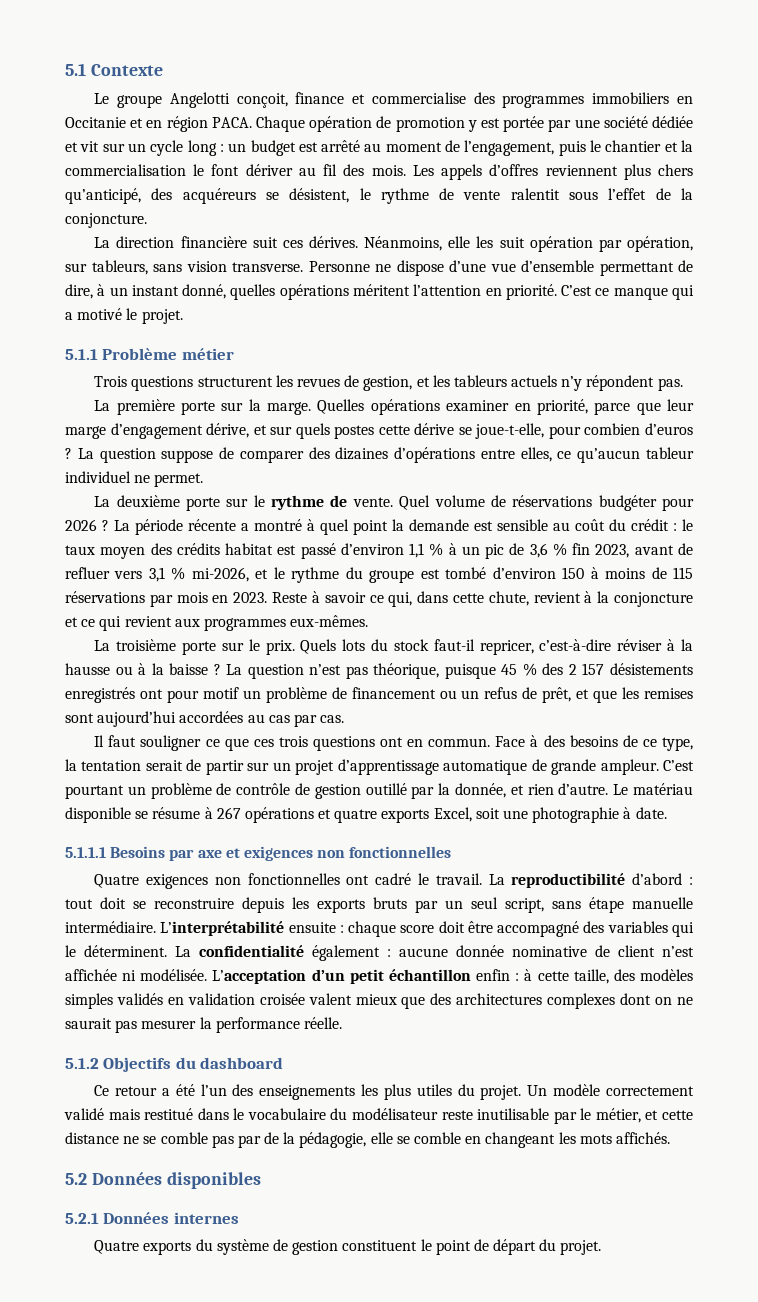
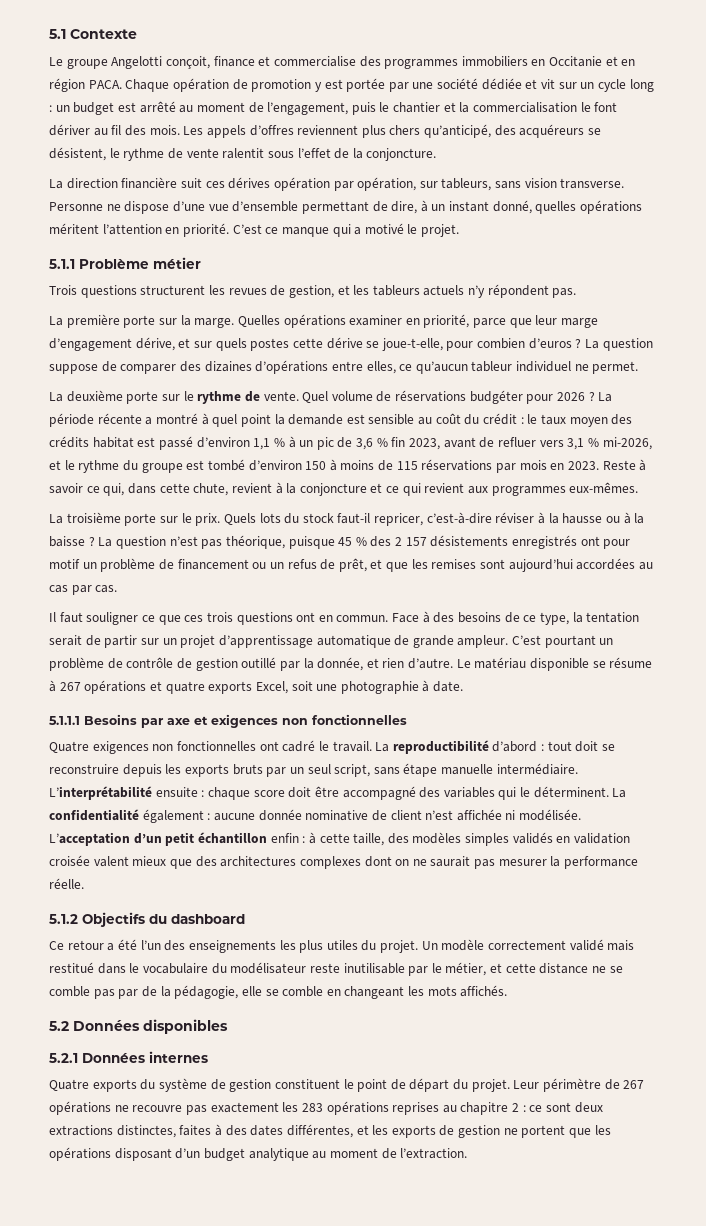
[308,236,525,251] dérives. Néanmoins, elle les suit -> [228,177,271,189] dérives
(602, 1247) none -> [513,1078,645,1092] [49,1101,603,1115] [49,1124,611,1138] [49,1147,468,1161] Leur périmètre de 267 opérations ne recouvre pas exactement les 283 opérations reprises au chapitre 2 : ce sont deux extractions distinctes, faites à des dates différentes, et les exports de gestion ne portent que les opérations disposant d’un budget analytique au moment de l’extraction.

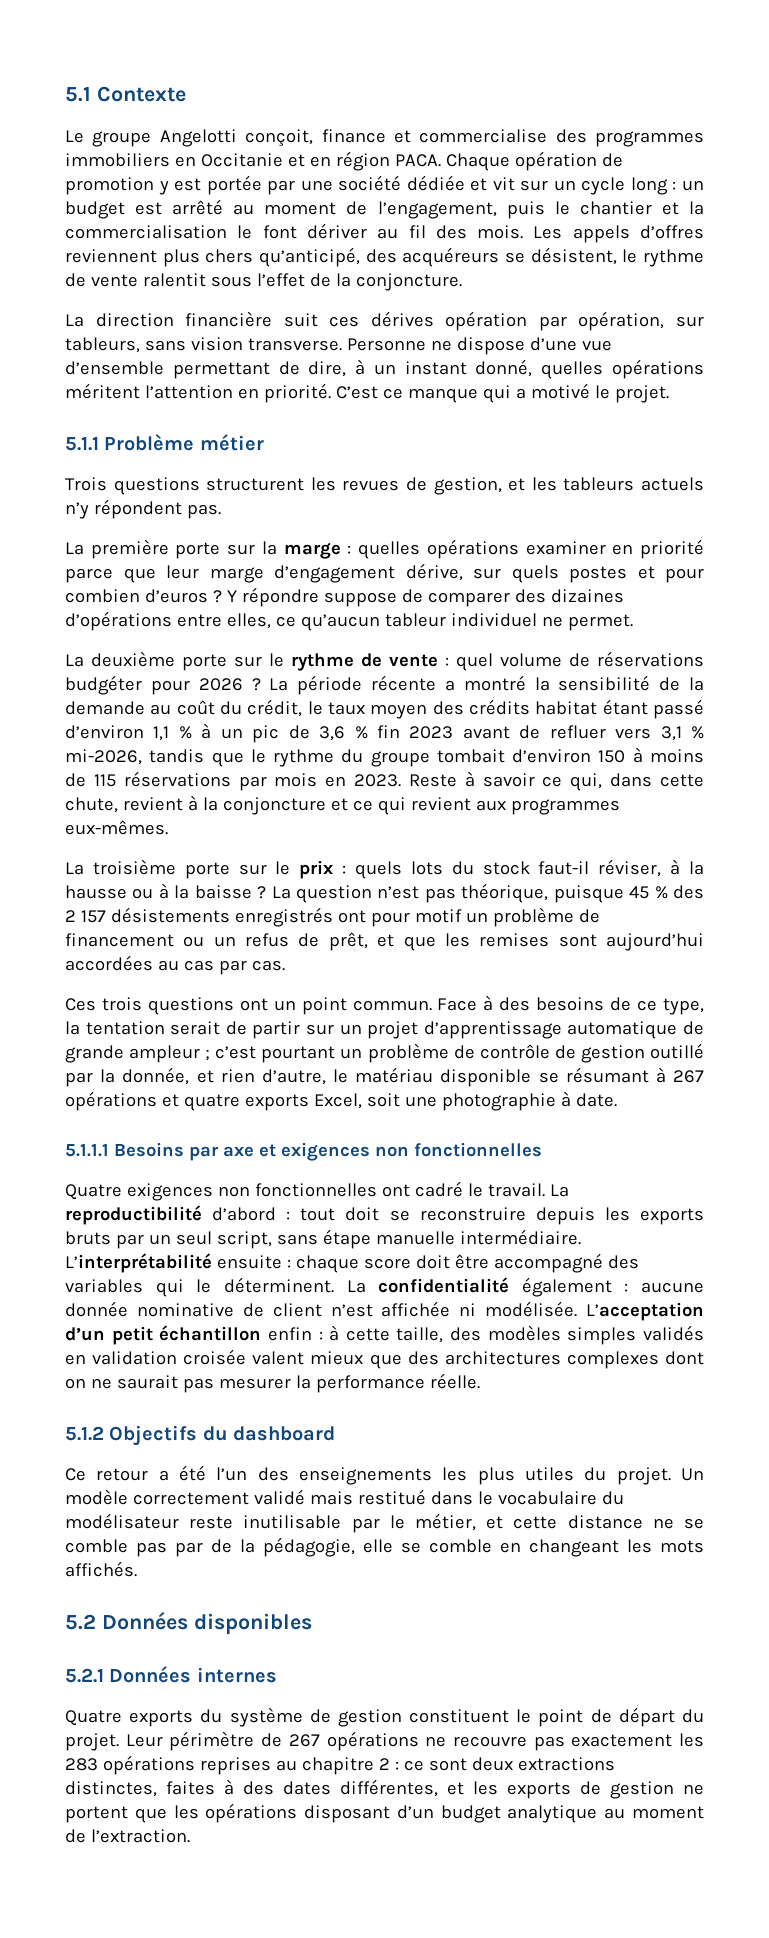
[194,315,280,328] marge. Quelles -> [283,541,421,559] marge : quelles
[423,314,470,328] priorité, -> [640,539,705,559] priorité
[178,338,191,348] et -> (463, 572) none
[292,337,443,351] cette dérive se joue-t-elle, -> [637,566,655,579] et
[585,338,653,351] La question -> [226,587,319,607] Y répondre
[263,391,329,403] vente. Quel -> [389,653,493,671] vente : quel
[201,413,415,427] à quel point la demande est sensible -> [534,675,704,691] [65,701,145,715] la sensibilité de la demande
[483,413,524,425] crédit : -> [247,699,303,717] crédit,
[137,437,156,447] est -> [602,699,648,715] étant
[409,438,441,450] 2023, -> [409,726,454,739] 2023
[49,460,61,470] et -> [149,749,244,767] tandis que
[186,459,245,471] est tombé -> [436,749,505,763] tombait
[195,513,256,526] prix. Quels -> [299,860,403,879] prix : quels
[374,512,535,526] repricer, c’est-à-dire réviser -> [598,859,662,877] réviser,
[49,612,204,625] Il faut souligner ce que ces -> [65,998,96,1011] Ces
[318,615,333,622] en -> [273,997,347,1015] un point
[457,635,542,648] ampleur. C’est -> [129,1045,257,1063] ampleur ; c’est
[408,658,471,669] d’autre. Le -> [261,1069,348,1085] d’autre, le
[609,657,653,668] résume -> [565,1067,649,1083] résumant

